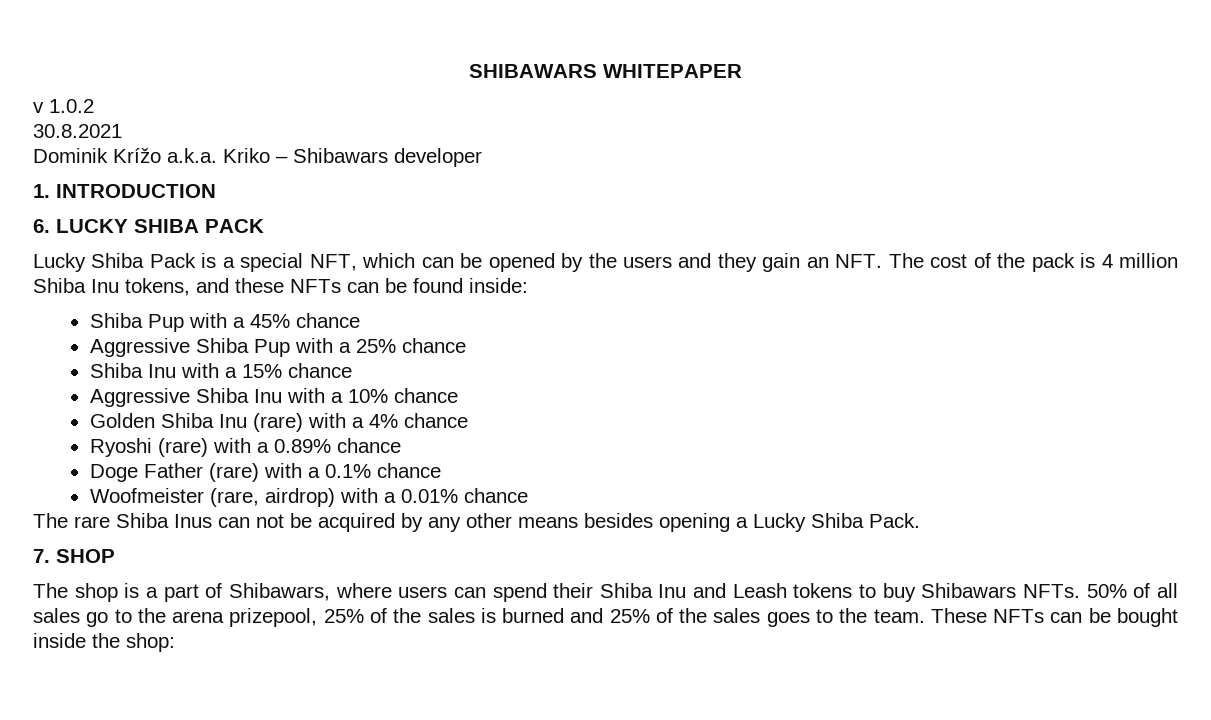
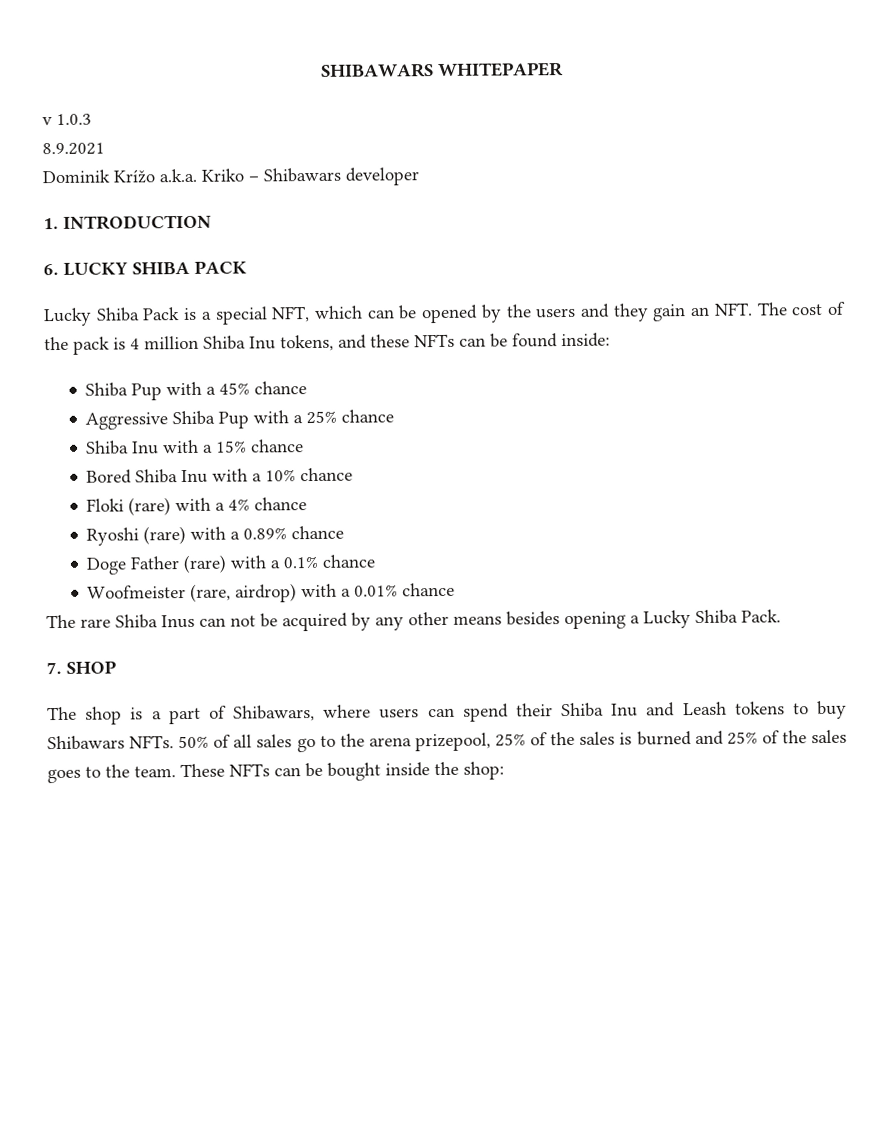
[49,99,94,113] [33,124,122,138] 1.0.2 // 30.8.2021 -> [56,113,92,126] [42,142,105,156] 1.0.3 // 8.9.2021
[89,388,190,407] Aggressive -> [86,469,133,484] Bored
[89,413,247,428] Golden Shiba Inu -> [86,498,125,512] Floki

